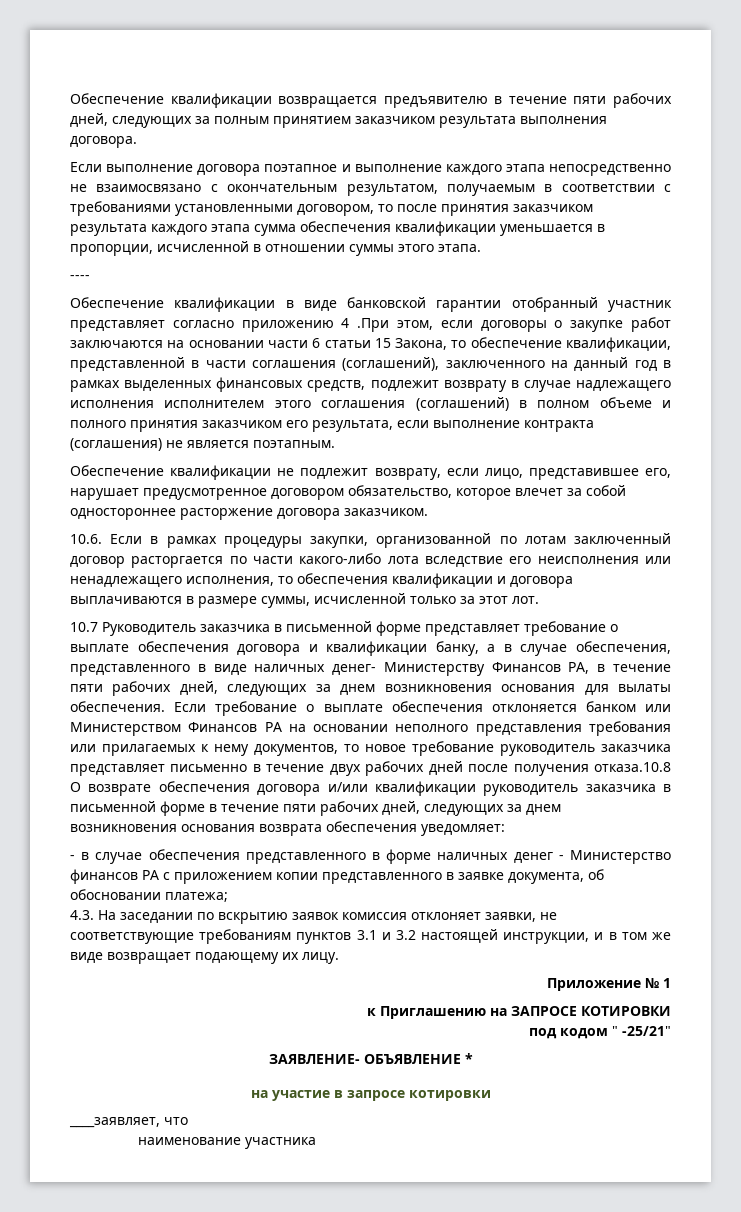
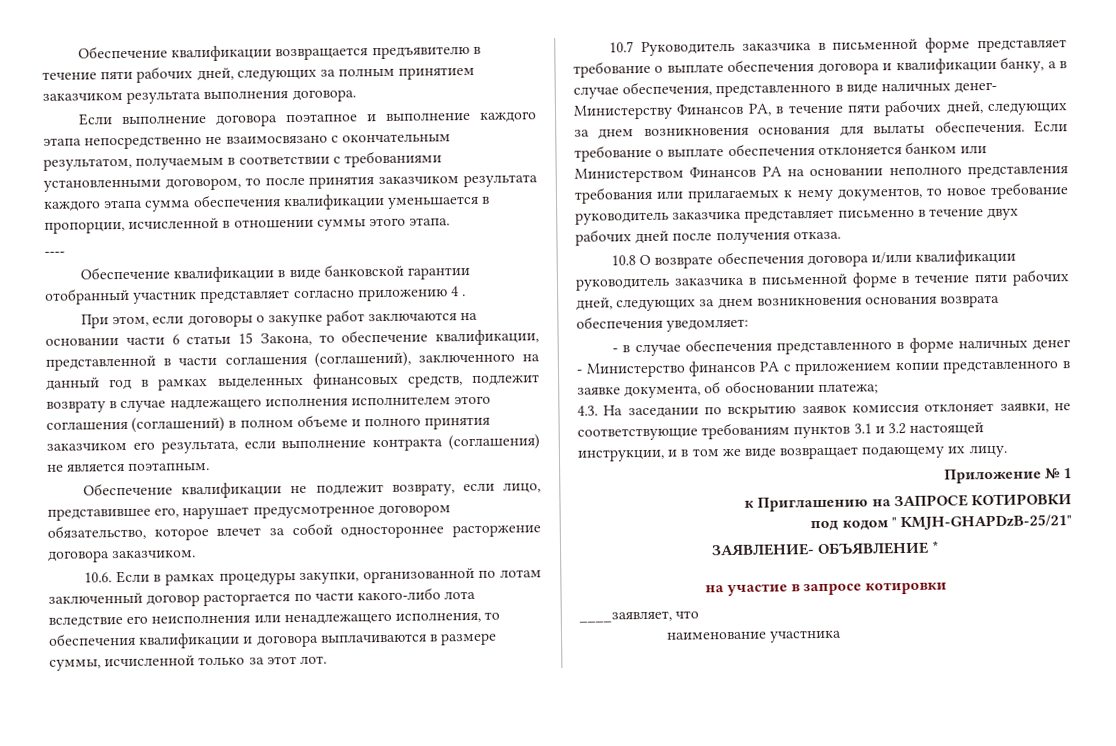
[357,318,390,332] .При -> [462,294,467,297] [81,314,110,329] . // При
[594,762,672,772] отказа.10.8 -> [792,230,841,240] [611,255,637,266] отказа. // 10.8
[622,1026,671,1036] -25/21" -> [900,514,1072,531] KMJH-GHAPDzB-25/21"

